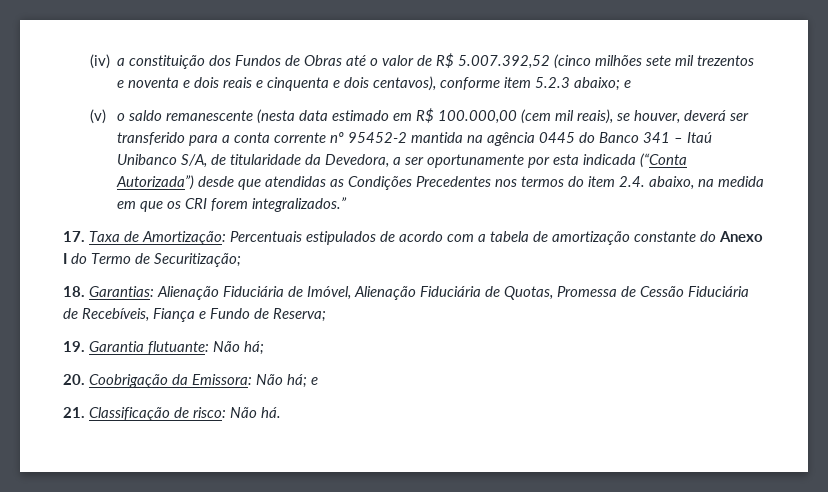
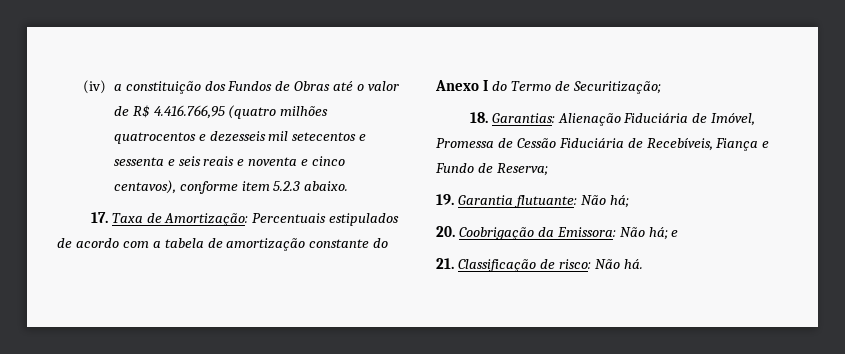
[458,54,755,69] [117,76,632,91] [90,108,750,124] [117,132,713,146] [117,153,688,168] [116,175,765,190] [117,197,348,212] 5.007.392,52 (cinco milhões sete mil trezentos e noventa e dois reais e cinquenta e dois centavos), conforme item 5.2.3 abaixo; e // (v) o saldo remanescente (nesta data estimado em R$ 100.000,00 (cem mil reais), se houver, deverá ser transferido para a conta corrente nº 95452-2 mantida na agência 0445 do Banco 341 – Itaú Unibanco S/A, de titularidade da Devedora, a ser oportunamente por esta indicada (“Conta Autorizada”) desde que atendidas as Condições Precedentes nos termos do item 2.4. abaixo, na medida em que os CRI forem integralizados.” -> [153,105,329,119] [113,131,367,144] [113,156,346,166] [113,180,349,194] 4.416.766,95 (quatro milhões quatrocentos e dezesseis mil setecentos e sessenta e seis reais e noventa e cinco centavos), conforme item 5.2.3 abaixo.
[354,286,553,300] Alienação Fiduciária de Quotas, -> (756, 119) none

